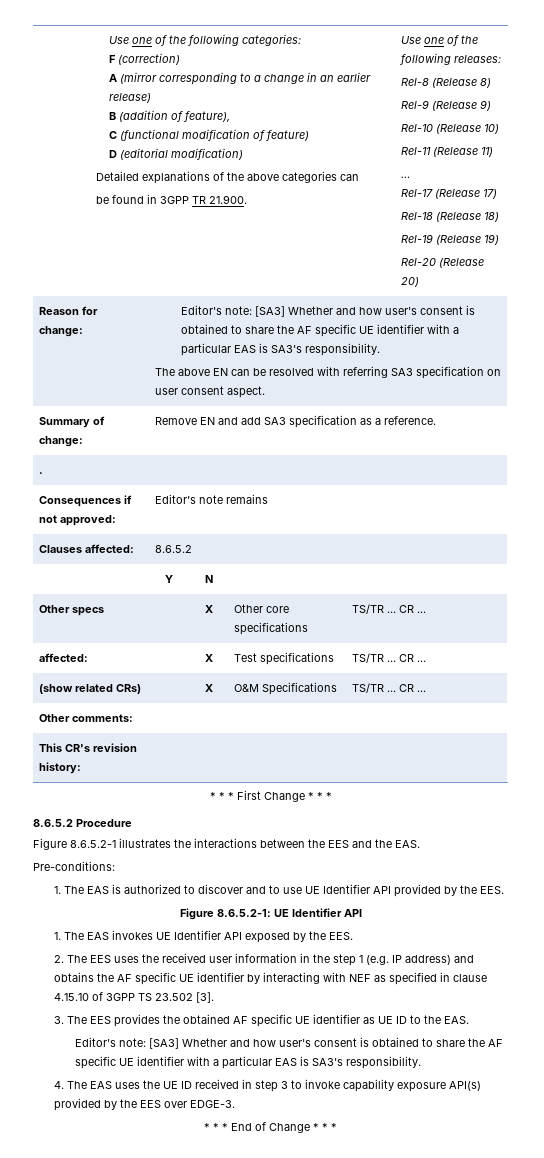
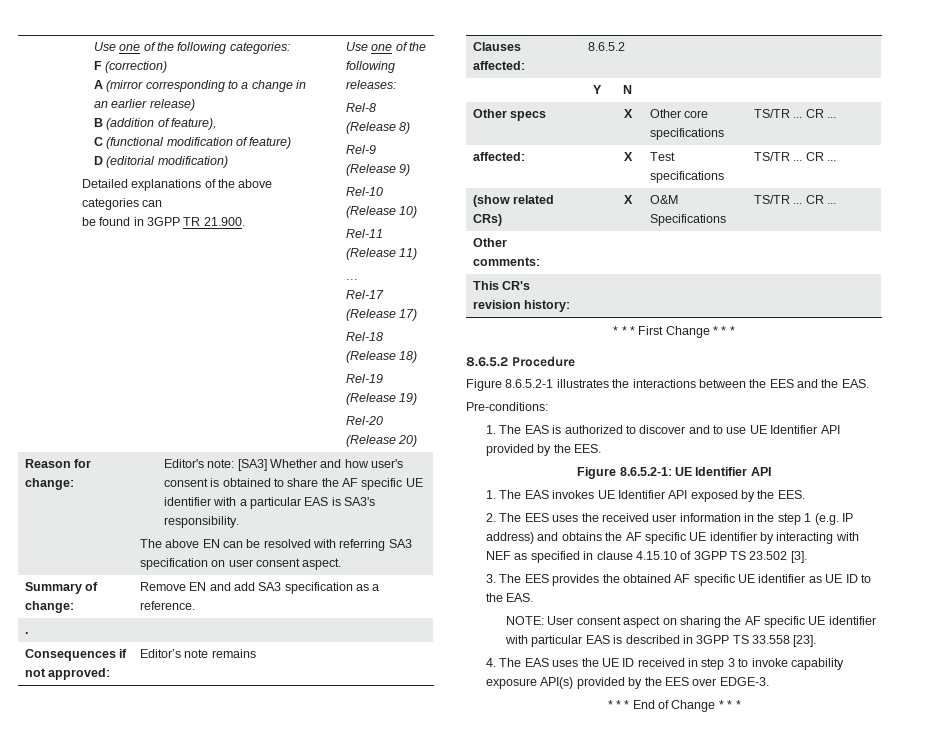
[75,1037,504,1049] [75,1056,422,1069] Editor's note: [SA3] Whether and how user's consent is obtained to share the AF specific UE identifier with a particular EAS is SA3's responsibility. -> [506,616,876,628] [505,635,817,647] NOTE: User consent aspect on sharing the AF specific UE identifier with particular EAS is described in 3GPP TS 33.558 [23].

